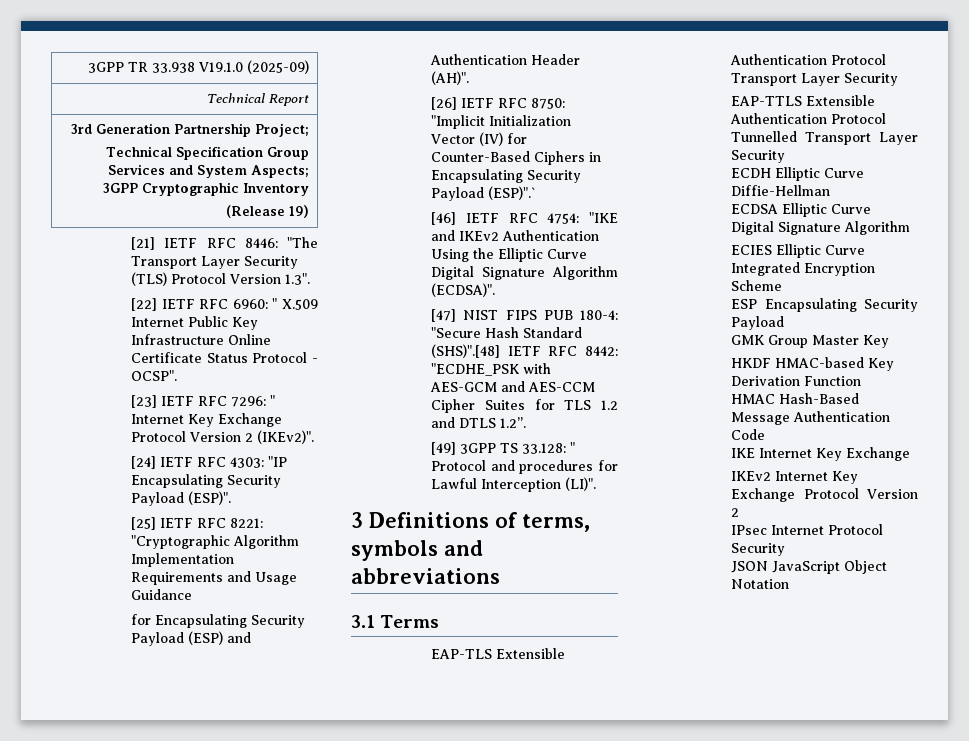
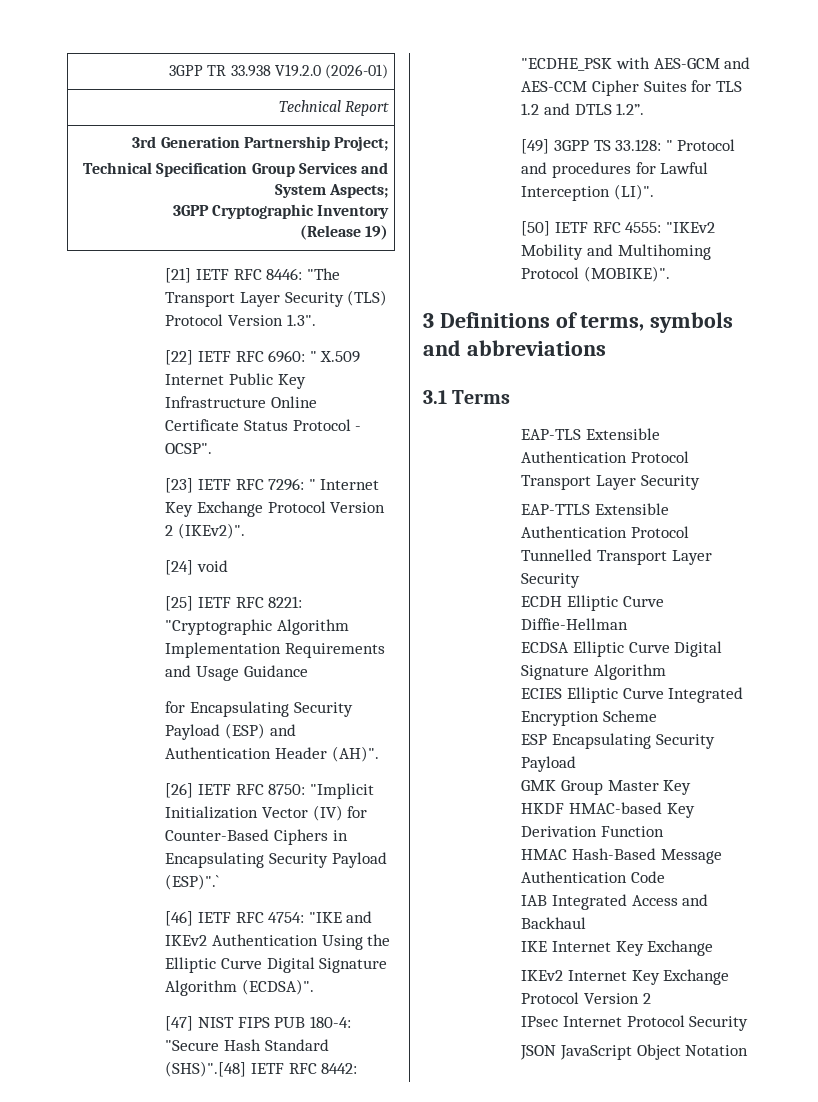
[199,60,310,74] V19.1.0 (2025-09) -> [274,64,389,79] V19.2.0 (2026-01)
[160,456,288,468] [131,474,282,488] [131,491,232,506] IETF RFC 4303: "IP Encapsulating Security Payload (ESP)". -> [196,560,228,572] void
(597, 484) none -> [521,221,715,236] [521,244,711,260] [521,266,670,282] // [50] IETF RFC 4555: "IKEv2 Mobility and Multihoming Protocol (MOBIKE)".
(766, 434) none -> [521,894,709,910] [521,917,587,929] // IAB Integrated Access and Backhaul

